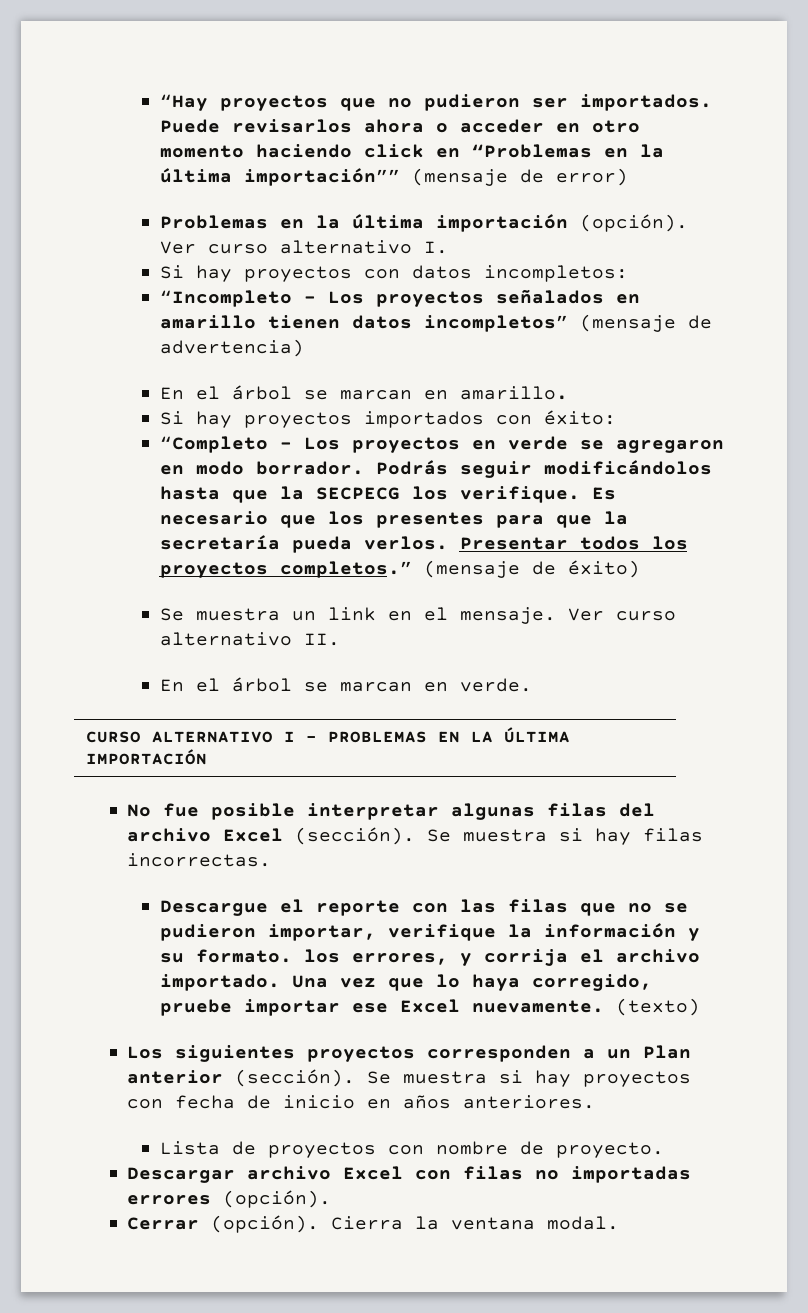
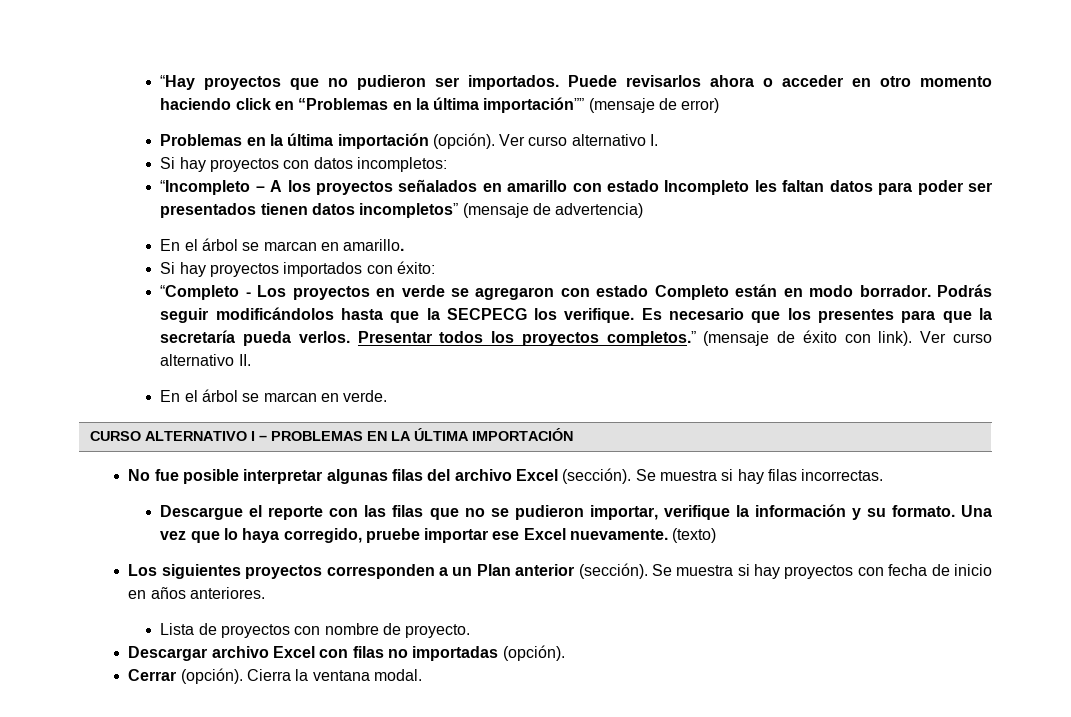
[327,291,364,304] Los -> [270,180,311,192] A los
(256, 322) none -> [572,180,993,195] [160,203,257,218] con estado Incompleto les faltan datos para poder ser presentados
(724, 446) none -> [560,284,778,300] con estado Completo están
[567,560,640,578] [159,607,556,624] éxito) // Se muestra un link en el mensaje. -> [802,330,913,346] éxito con link).
[303,949,700,966] [159,974,280,991] los errores, y corrija el archivo importado. -> (955, 511) none
[127,1195,212,1205] errores -> (499, 653) none

